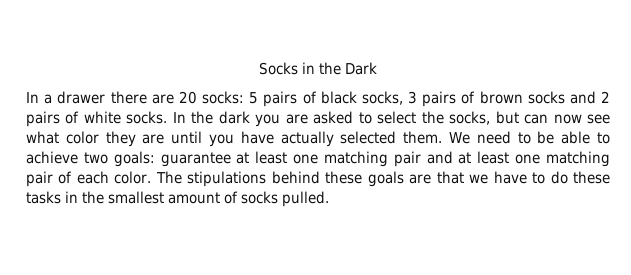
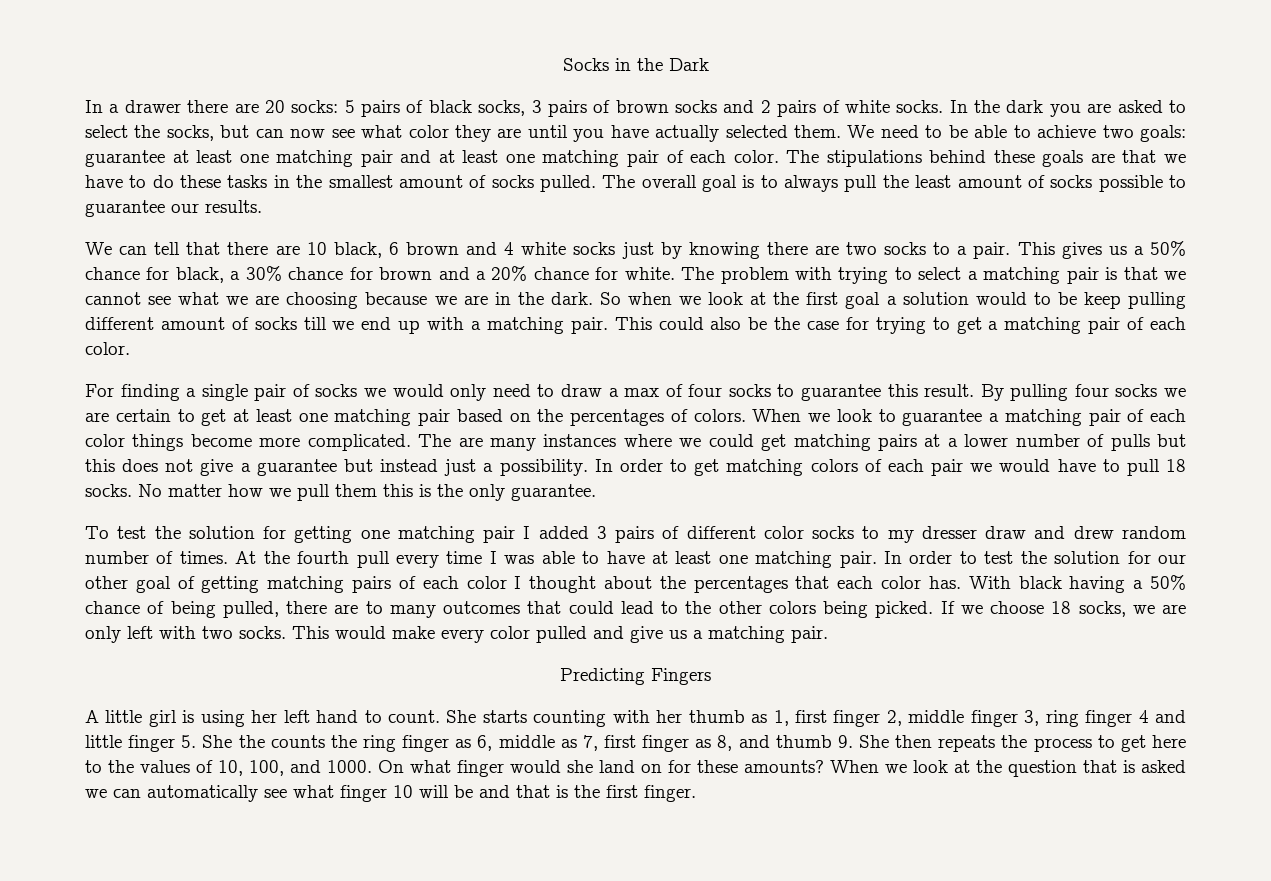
(330, 199) none -> [602,175,1187,192] [85,200,262,217] [85,241,1187,259] [85,266,1187,284] [85,292,1187,309] [85,317,1186,334] [85,342,130,355] [85,384,1187,401] [85,409,1186,426] [85,434,1186,451] [85,459,1186,476] [85,484,596,501] [85,526,1186,543] [85,551,1186,568] [85,575,1187,593] [85,601,1186,618] [85,626,828,643] [560,668,711,685] [85,710,1186,727] [85,735,1186,752] [85,760,1186,777] [85,785,696,802] The overall goal is to always pull the least amount of socks possible to guarantee our results. // We can tell that there are 10 black, 6 brown and 4 white socks just by knowing there are two socks to a pair. This gives us a 50% chance for black, a 30% chance for brown and a 20% chance for white. The problem with trying to select a matching pair is that we cannot see what we are choosing because we are in the dark. So when we look at the first goal a solution would to be keep pulling different amount of socks till we end up with a matching pair. This could also be the case for trying to get a matching pair of each color. // For finding a single pair of socks we would only need to draw a max of four socks to guarantee this result. By pulling four socks we are certain to get at least one matching pair based on the percentages of colors. When we look to guarantee a matching pair of each color things become more complicated. The are many instances where we could get matching pairs at a lower number of pulls but this does not give a guarantee but instead just a possibility. In order to get matching colors of each pair we would have to pull 18 socks. No matter how we pull them this is the only guarantee. // To test the solution for getting one matching pair I added 3 pairs of different color socks to my dresser draw and drew random number of times. At the fourth pull every time I was able to have at least one matching pair. In order to test the solution for our other goal of getting matching pairs of each color I thought about the percentages that each color has. With black having a 50% chance of being pulled, there are to many outcomes that could lead to the other colors being picked. If we choose 18 socks, we are only left with two socks. This would make every color pulled and give us a matching pair. // Predicting Fingers // A little girl is using her left hand to count. She starts counting with her thumb as 1, first finger 2, middle finger 3, ring finger 4 and little finger 5. She the counts the ring finger as 6, middle as 7, first finger as 8, and thumb 9. She then repeats the process to get here to the values of 10, 100, and 1000. On what finger would she land on for these amounts? When we look at the question that is asked we can automatically see what finger 10 will be and that is the first finger.

